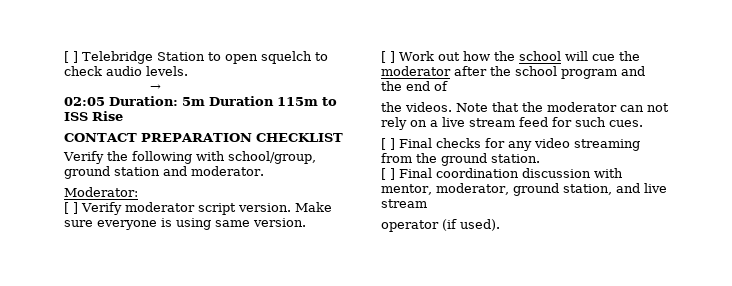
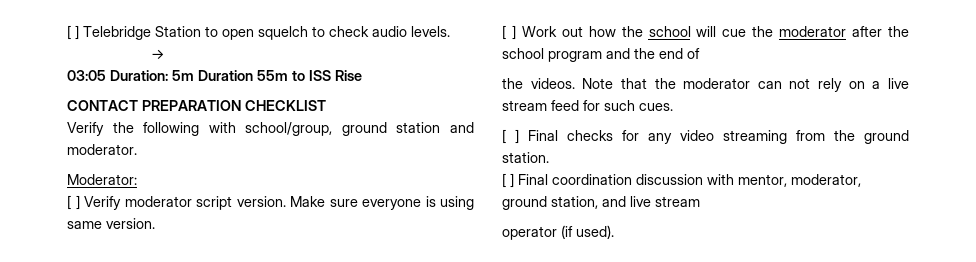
[64,97,105,106] 02:05 -> [67,70,106,81] 03:05
[277,97,318,106] 115m -> [257,70,288,81] 55m

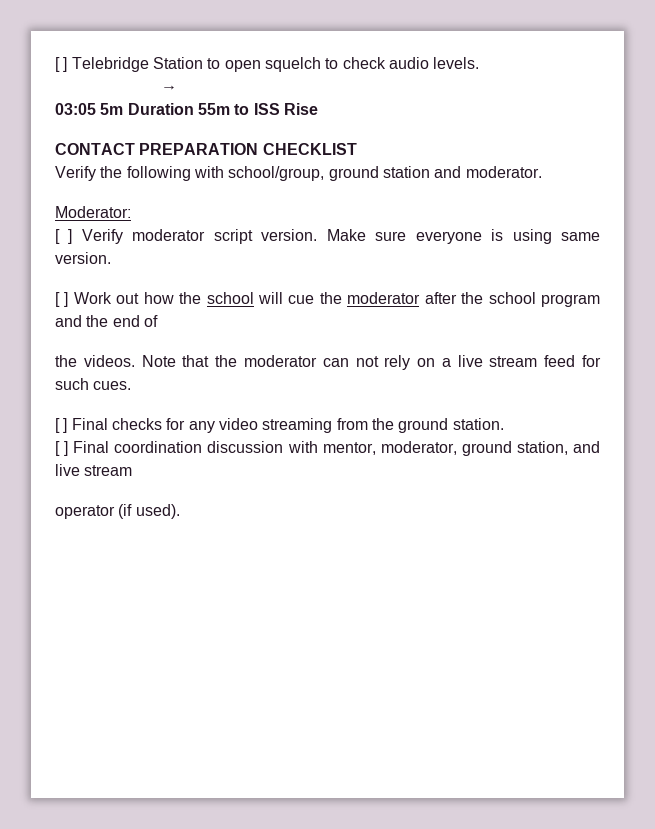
[110,70,168,81] Duration: -> (96, 109) none

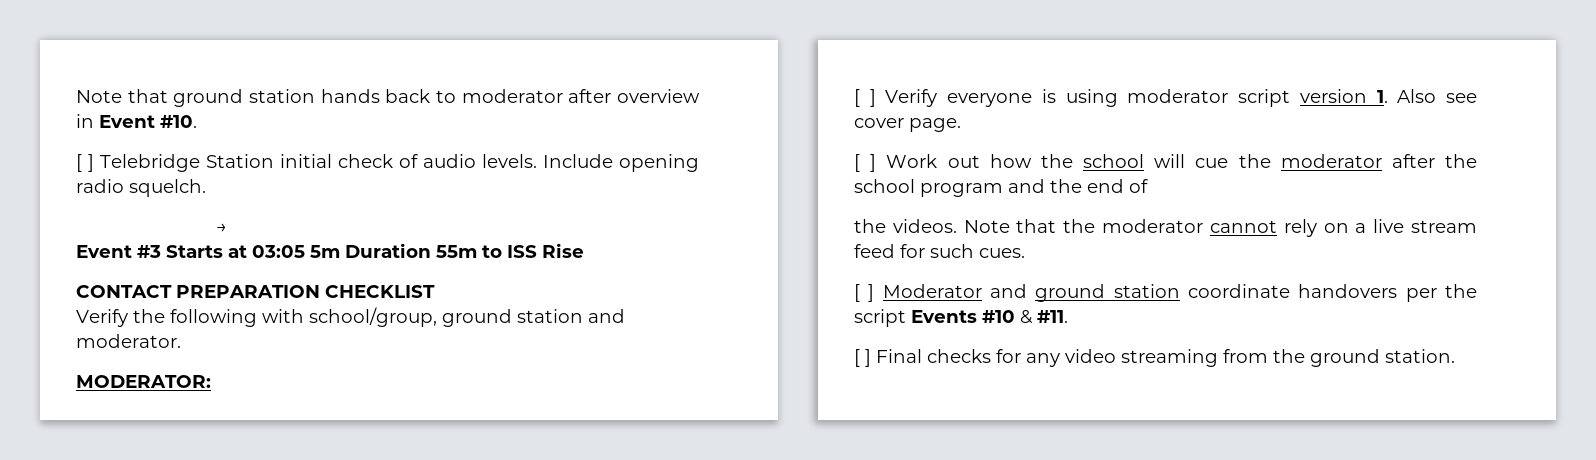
[55,57,480,72] [160,85,177,92] [ ] Telebridge Station to open squelch to check audio levels. // → // -> [76,89,700,107] [76,114,197,128] [76,154,699,172] [76,179,206,197] [216,223,228,233] [76,245,247,258] Note that ground station hands back to moderator after overview in Event #10. // [ ] Telebridge Station initial check of audio levels. Include opening radio squelch. // → // Event #3 Starts at
[55,206,131,218] Moderator: -> [76,375,211,388] MODERATOR:
[132,229,600,244] [55,252,111,264] moderator script version. Make sure everyone is using same version. -> [947,89,1477,107] [854,118,961,132] everyone is using moderator script version 1. Also see cover page.
[322,356,379,367] can not -> [1209,220,1277,233] cannot
(132, 385) none -> [854,284,1477,302] [854,309,1068,327] // [ ] Moderator and ground station coordinate handovers per the script Events #10 & #11.
[55,441,601,456] [55,464,133,476] [55,504,180,519] // [ ] Final coordination discussion with mentor, moderator, ground station, and live stream // operator (if used). -> (1455, 356) none

